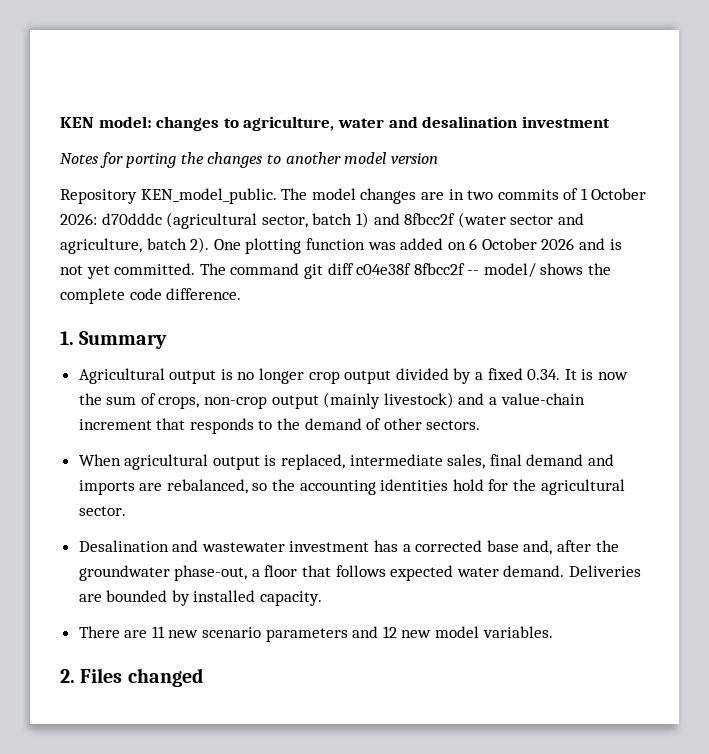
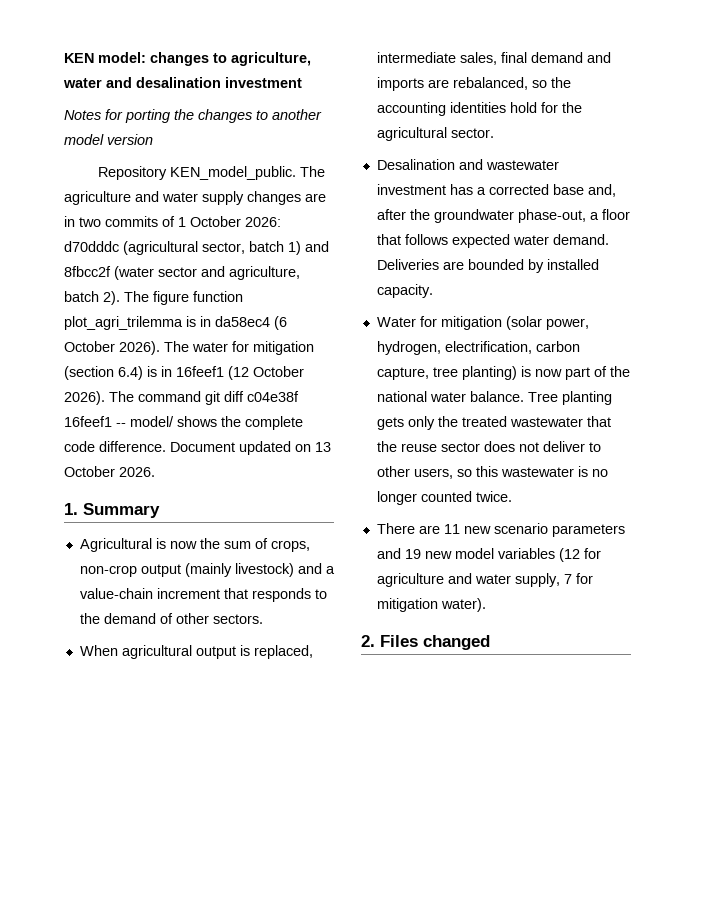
[311,188,356,200] model -> [64,191,244,205] agriculture and water supply
[213,238,622,254] [60,263,196,279] One plotting function was added on 6 October 2026 and is not yet committed. -> [124,291,243,305] [64,316,287,330] [64,341,314,355] [64,366,304,380] [64,391,105,405] The figure function plot_agri_trilemma is in da58ec4 (6 October 2026). The water for mitigation (section 6.4) is in 16feef1 (12 October 2026).
[413,263,465,275] 8fbcc2f -> [64,416,112,427] 16feef1
[60,331,168,349] [78,368,577,384] // 1. Summary // Agricultural output is no longer crop output divided by a fixed 0.34. It -> [170,441,331,455] [64,466,155,477] [64,503,160,518] [79,538,152,552] Document updated on 13 October 2026. // 1. Summary // Agricultural
(323, 598) none -> [376,316,589,330] [376,341,580,355] [376,366,630,380] [376,391,612,405] [376,416,611,430] [376,441,601,452] [376,466,608,479] [376,491,512,505] // Water for mitigation (solar power, hydrogen, electrification, carbon capture, tree planting) is now part of the national water balance. Tree planting gets only the treated wastewater that the reuse sector does not deliver to other users, so this wastewater is no longer counted twice.
[382,626,397,638] 12 -> [404,549,421,559] 19
[482,626,553,638] variables. -> [497,548,601,562] [376,573,593,587] [376,598,486,612] variables (12 for agriculture and water supply, 7 for mitigation water).

